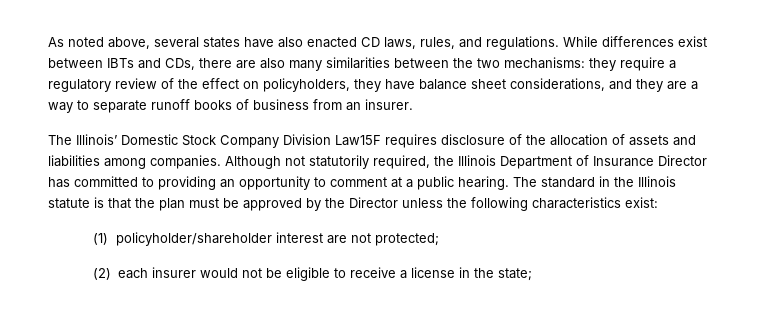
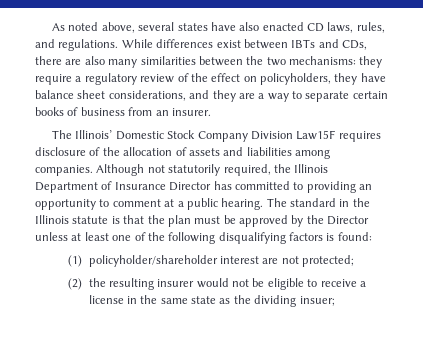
[151,99,190,110] runoff -> [352,91,388,99] certain
[447,197,658,211] the following characteristics exist: -> [71,232,372,244] at least one of the following disqualifying factors is found:
[117,268,148,279] each -> [88,278,154,290] the resulting
[497,268,532,281] state; -> [160,295,335,307] same state as the dividing insuer;

